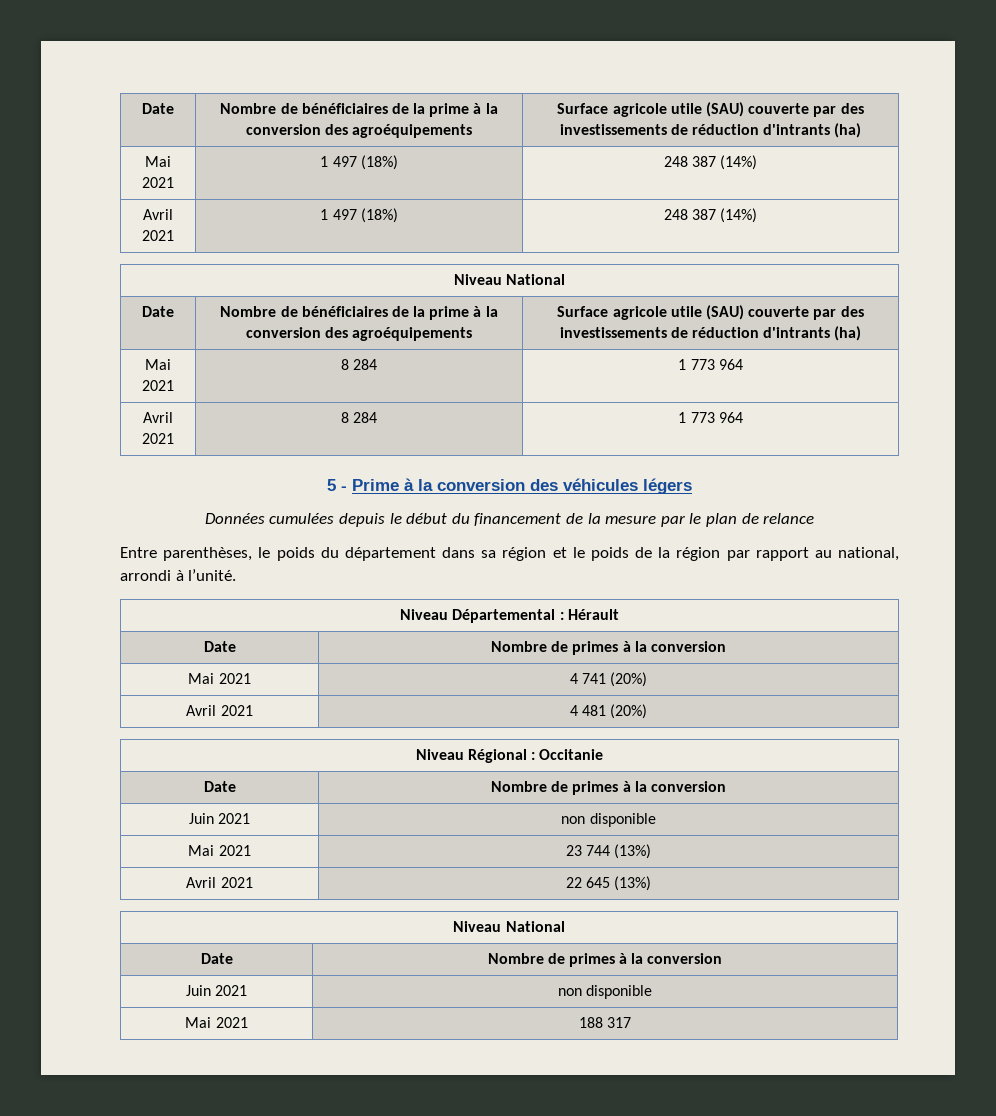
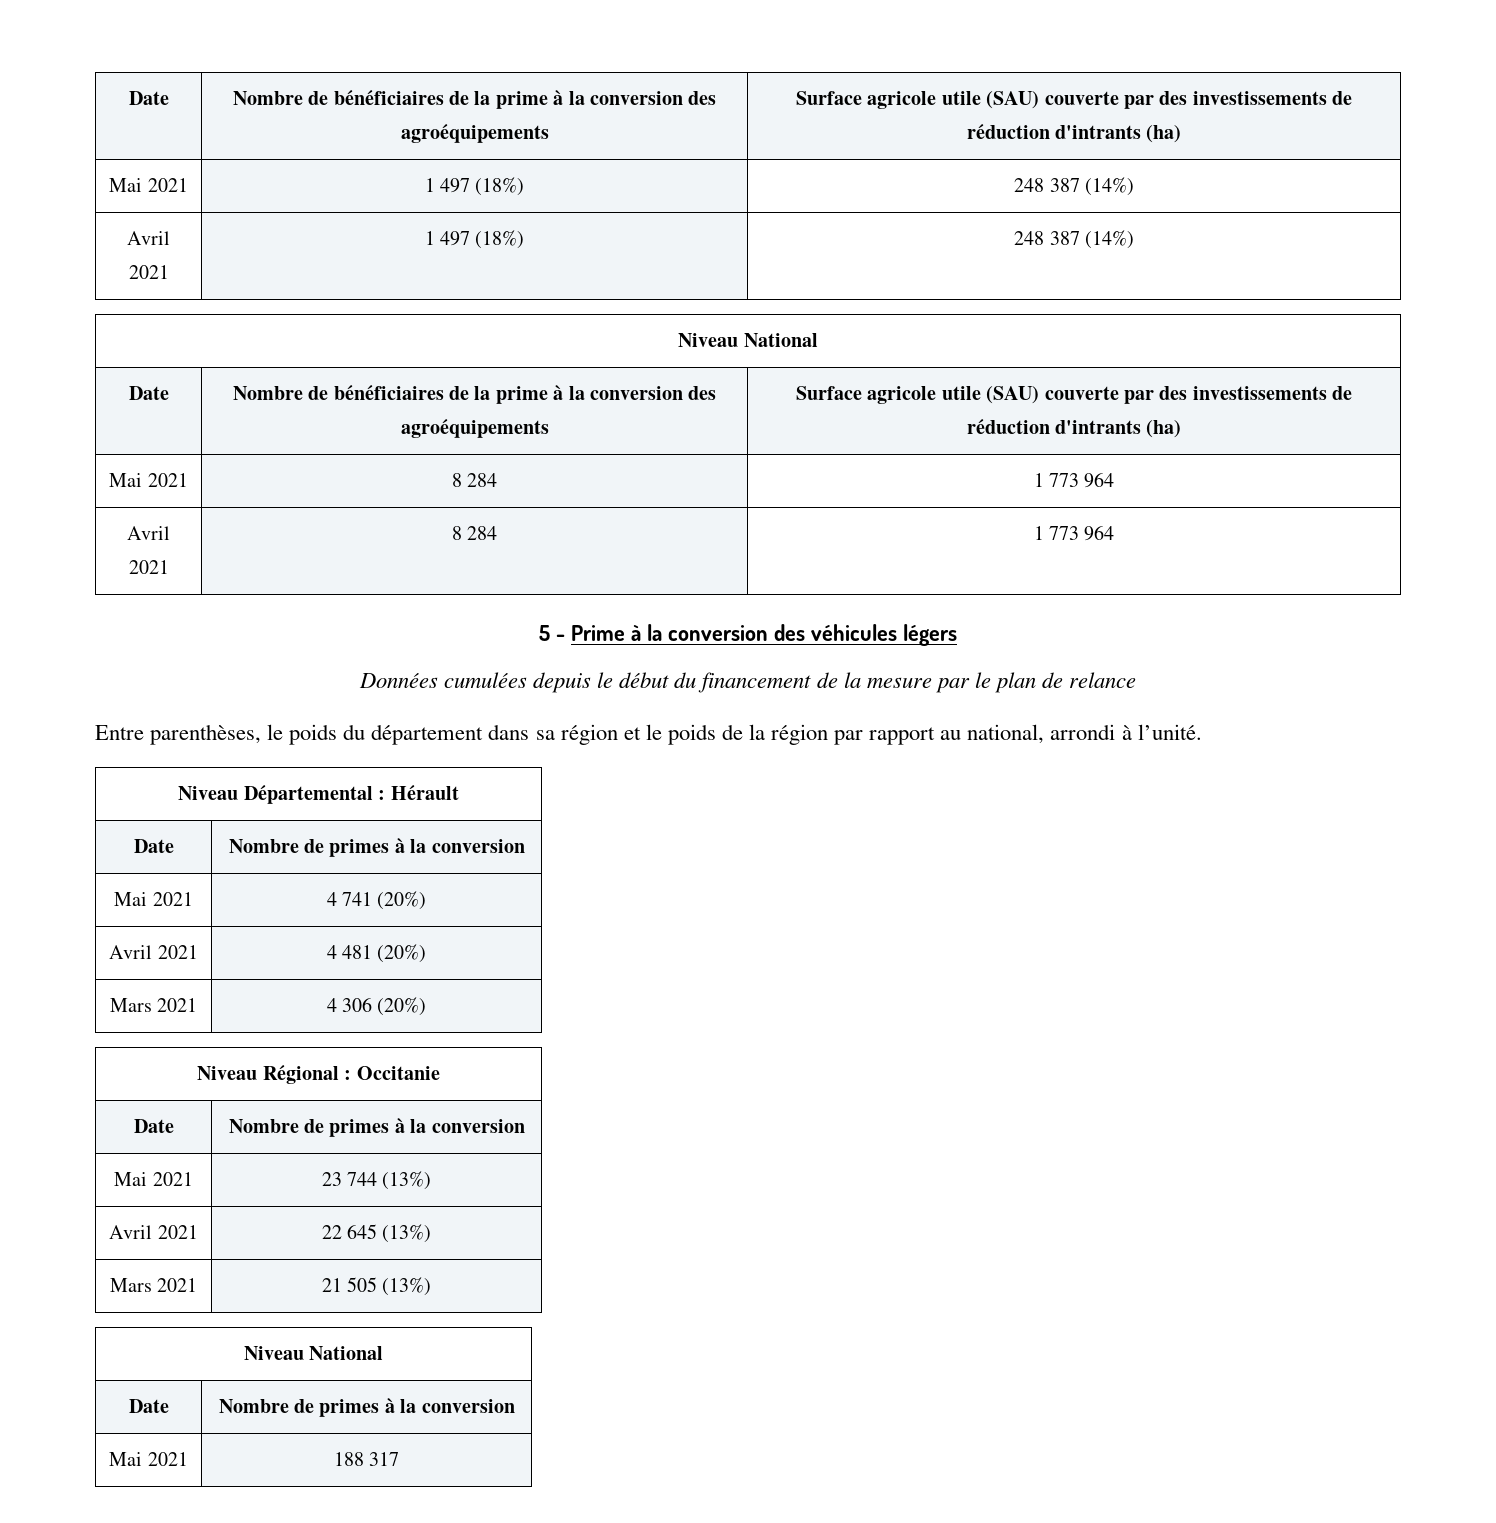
(648, 711) none -> [109,998,198,1012] [326,997,427,1016] // Mars 2021 | 4 306 (20%)
[188,813,251,824] [561,813,656,827] // Juin 2021 | non disponible -> (525, 1126) none
(652, 883) none -> [109,1278,198,1292] [321,1277,432,1296] // Mars 2021 | 21 505 (13%)
[185,985,248,996] [557,985,653,999] // Juin 2021 | non disponible -> (515, 1406) none

